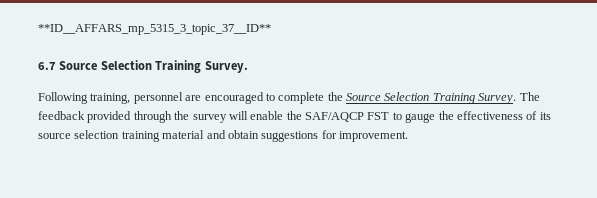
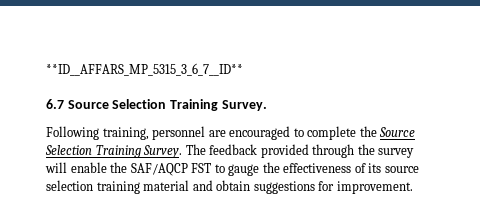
[38,24,271,35] **ID__AFFARS_mp_5315_3_topic_37__ID** -> [46,63,243,76] **ID__AFFARS_MP_5315_3_6_7__ID**

